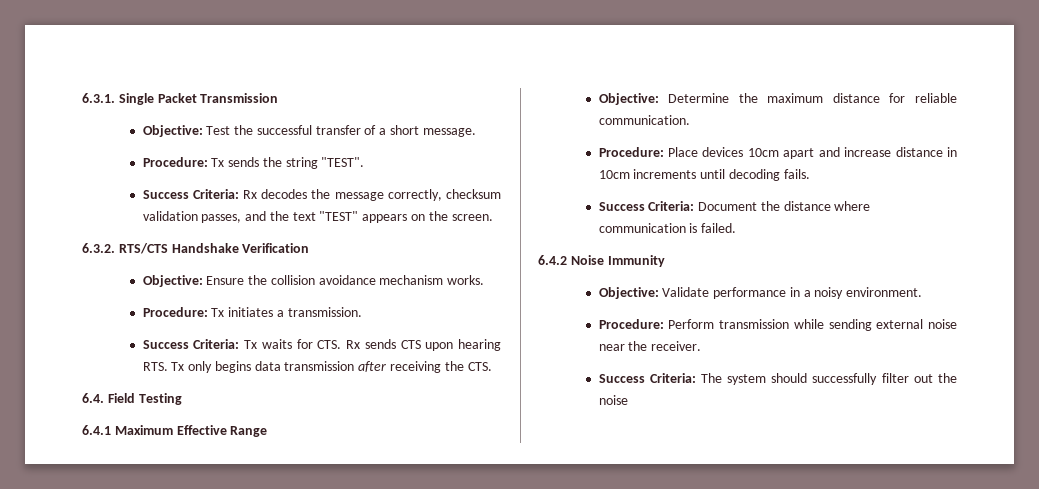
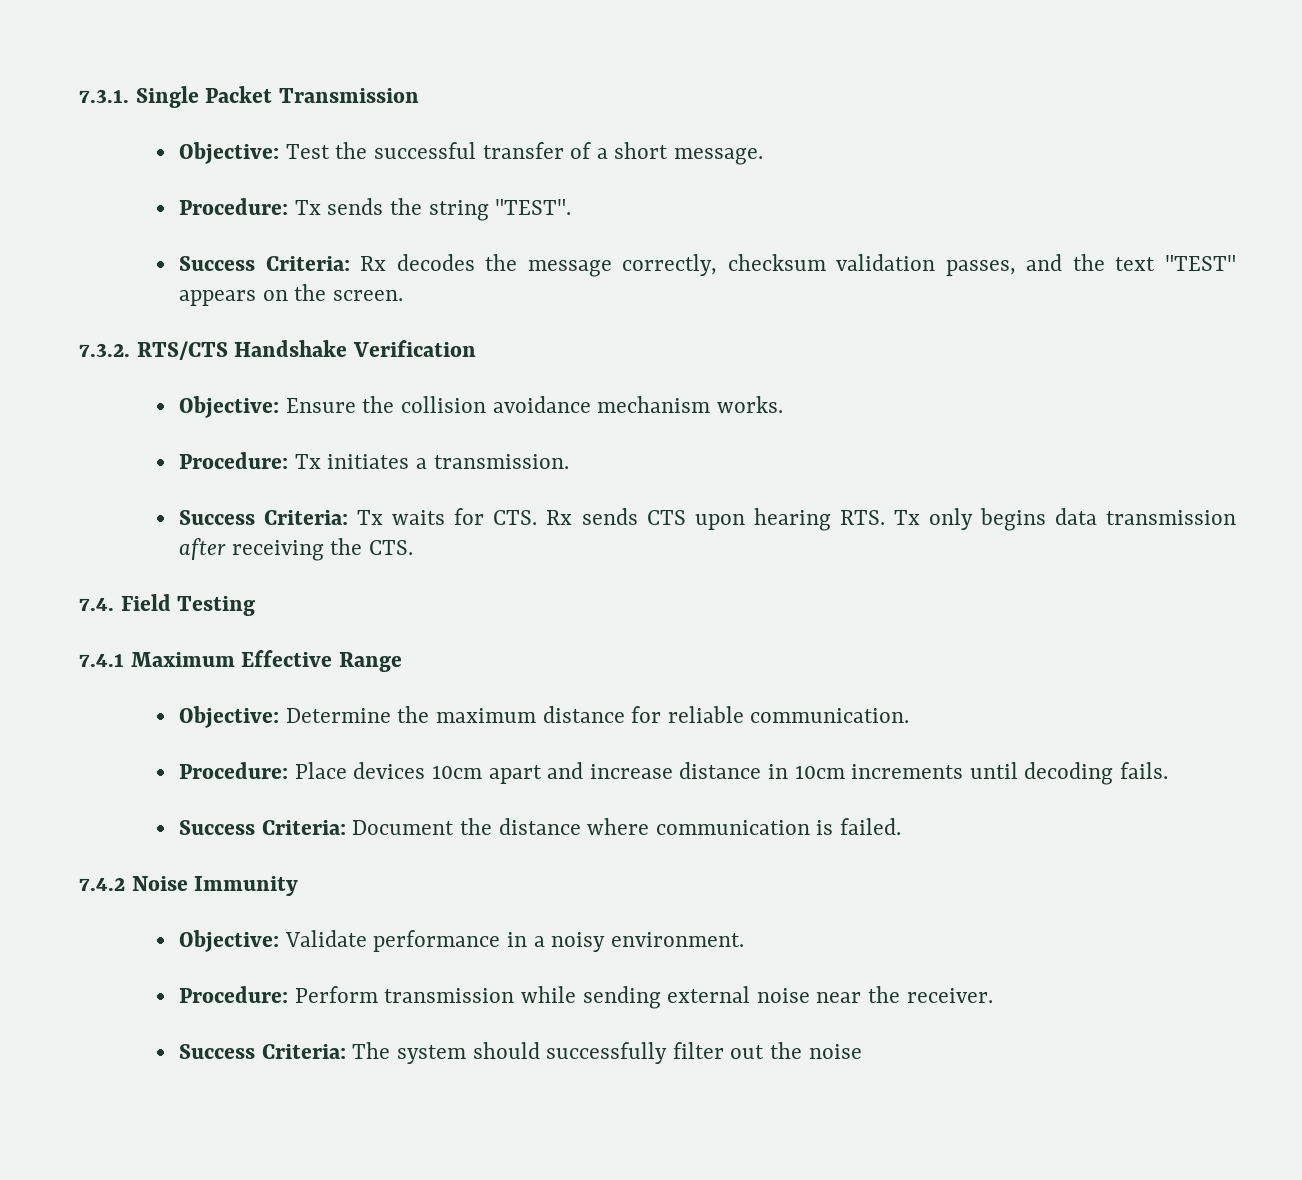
[82,93,115,103] 6.3.1. -> [79,89,129,103] 7.3.1.
[82,243,115,253] 6.3.2. -> [79,343,130,357] 7.3.2.
[82,393,104,403] 6.4. -> [79,598,114,611] 7.4.
[82,425,111,435] 6.4.1 -> [79,654,124,667] 7.4.1
[538,255,567,265] 6.4.2 -> [79,878,125,891] 7.4.2

